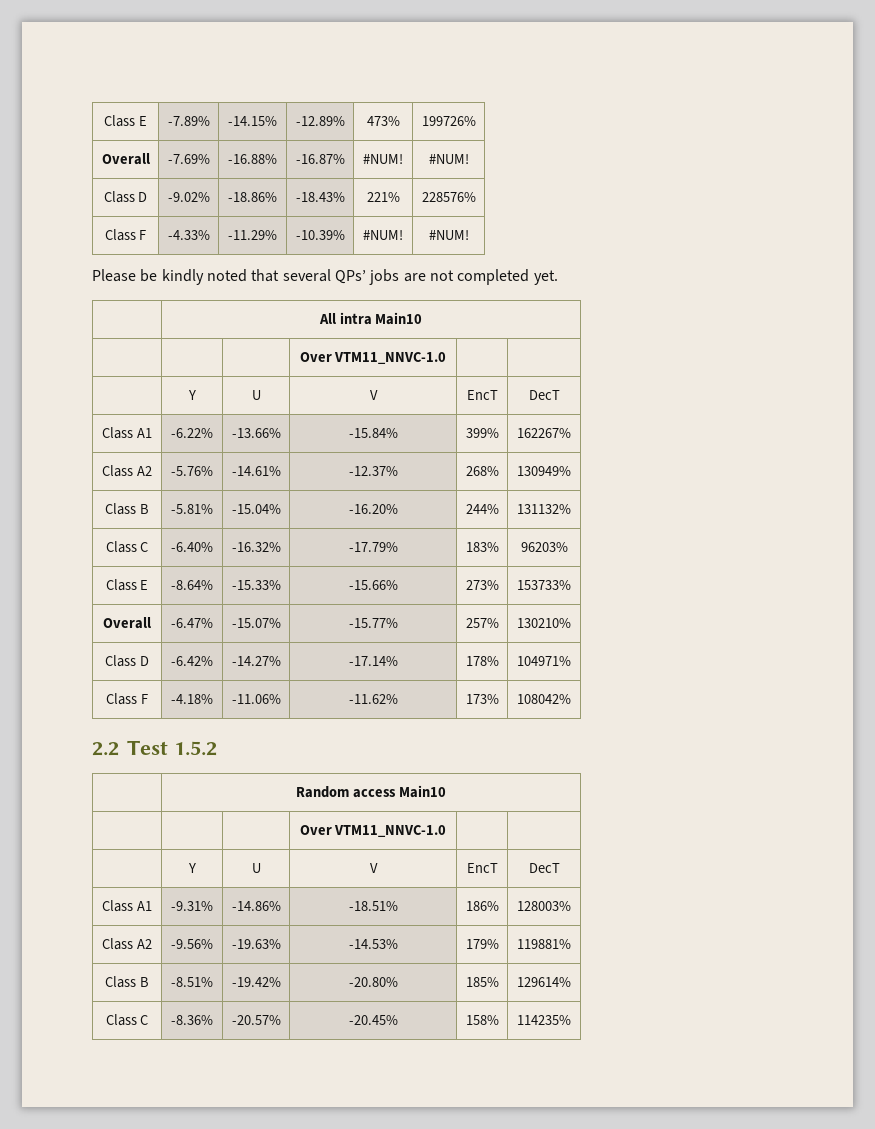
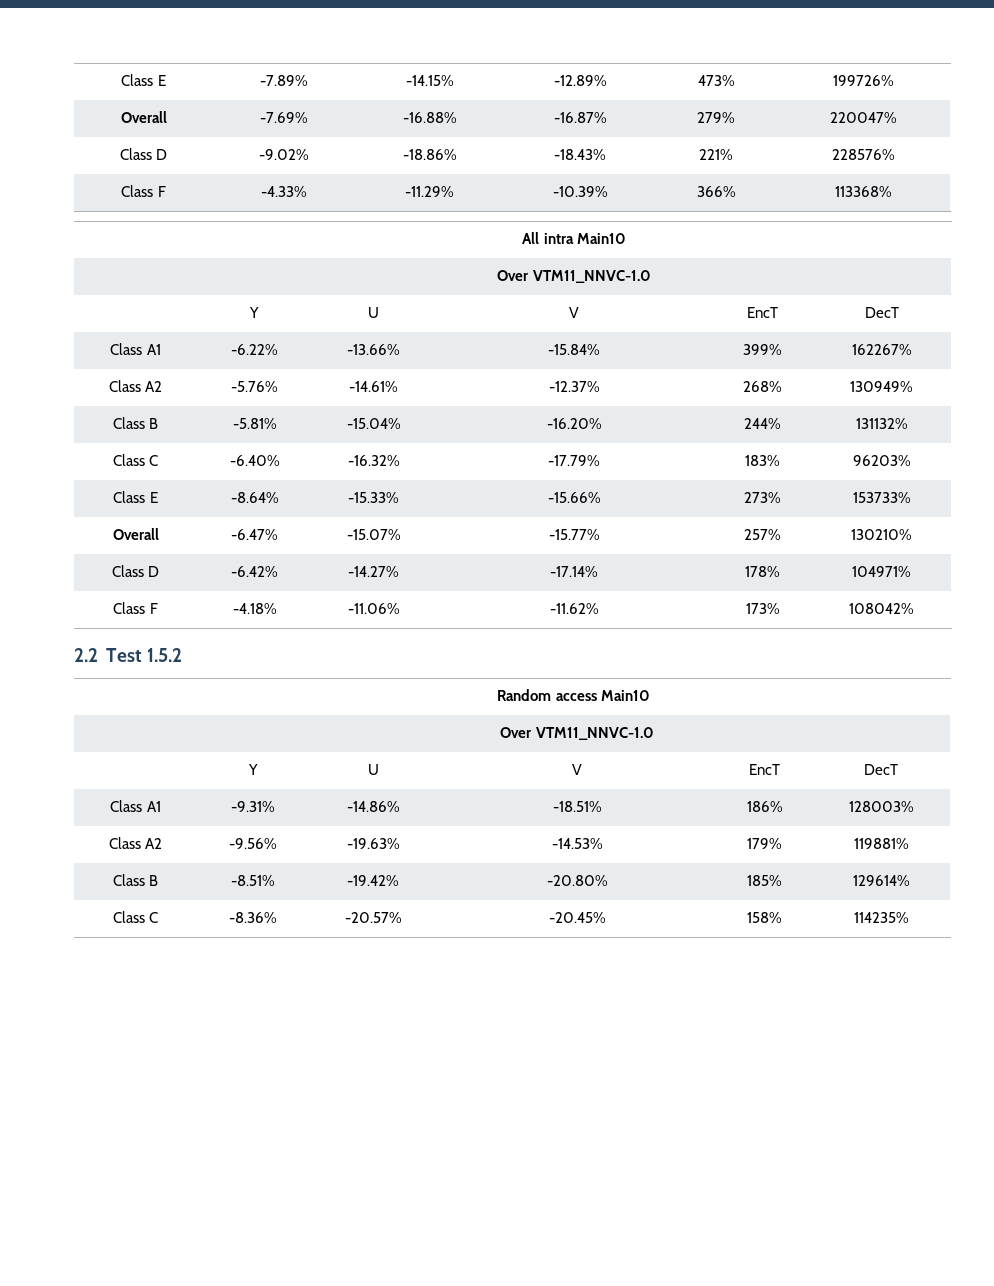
[363,154,403,164] [428,154,469,164] #NUM! | #NUM! -> [697,112,735,123] [830,112,898,123] 279% | 220047%
[363,230,403,240] [428,230,469,240] [92,269,558,285] #NUM! | #NUM! // Please be kindly noted that several QPs’ jobs are not completed yet. -> [696,186,736,197] [835,186,893,197] 366% | 113368%

